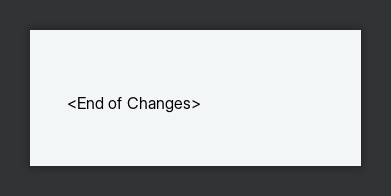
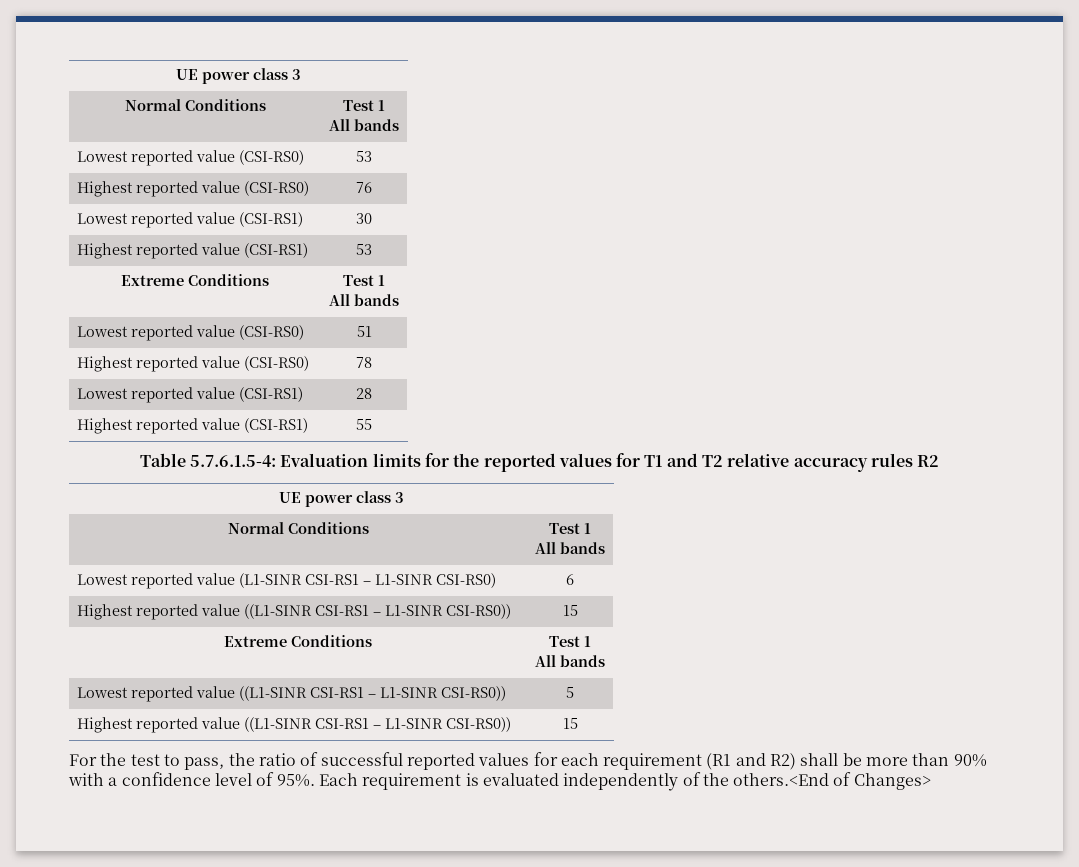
[67,97,104,109] <End -> [176,68,301,84] [124,99,266,111] [343,100,385,111] [329,119,399,131] [76,150,304,166] [356,151,372,162] [76,181,309,197] [356,182,372,193] [76,212,303,228] [356,213,372,224] [76,243,308,259] [356,244,372,255] [121,274,269,286] [343,275,385,286] [329,294,399,306] [76,325,304,341] [356,326,372,337] [76,356,309,372] [356,357,372,368] [76,387,303,403] [356,388,372,399] [76,418,308,434] [356,419,372,430] [139,453,940,472] [279,491,404,507] [227,522,369,534] [549,523,591,534] [535,542,605,554] [76,573,496,589] [566,574,574,585] [76,604,511,620] [562,605,578,616] [224,635,372,647] [549,636,591,647] [535,655,605,667] [76,686,506,702] [566,687,574,698] [76,717,511,733] [562,718,578,729] [69,752,987,770] [68,772,830,791] UE power class 3 // Normal Conditions | Test 1 // All bands // Lowest reported value (CSI-RS0) | 53 // Highest reported value (CSI-RS0) | 76 // Lowest reported value (CSI-RS1) | 30 // Highest reported value (CSI-RS1) | 53 // Extreme Conditions | Test 1 // All bands // Lowest reported value (CSI-RS0) | 51 // Highest reported value (CSI-RS0) | 78 // Lowest reported value (CSI-RS1) | 28 // Highest reported value (CSI-RS1) | 55 // Table 5.7.6.1.5-4: Evaluation limits for the reported values for T1 and T2 relative accuracy rules R2 // UE power class 3 // Normal Conditions | Test 1 // All bands // Lowest reported value (L1-SINR CSI-RS1 – L1-SINR CSI-RS0) | 6 // Highest reported value ((L1-SINR CSI-RS1 – L1-SINR CSI-RS0)) | 15 // Extreme Conditions | Test 1 // All bands // Lowest reported value ((L1-SINR CSI-RS1 – L1-SINR CSI-RS0)) | 5 // Highest reported value ((L1-SINR CSI-RS1 – L1-SINR CSI-RS0)) | 15 // For the test to pass, the ratio of successful reported values for each requirement (R1 and R2) shall be more than 90% with a confidence level of 95%. Each requirement is evaluated independently of the others.<End

